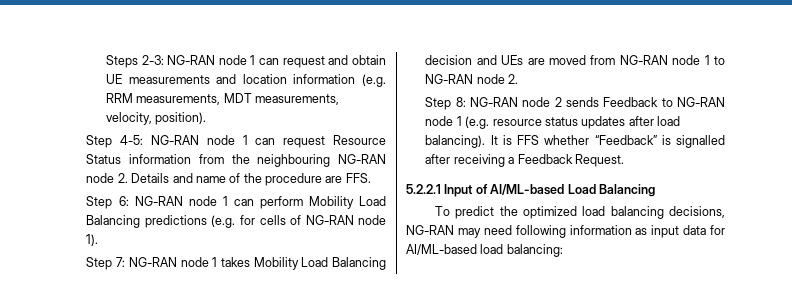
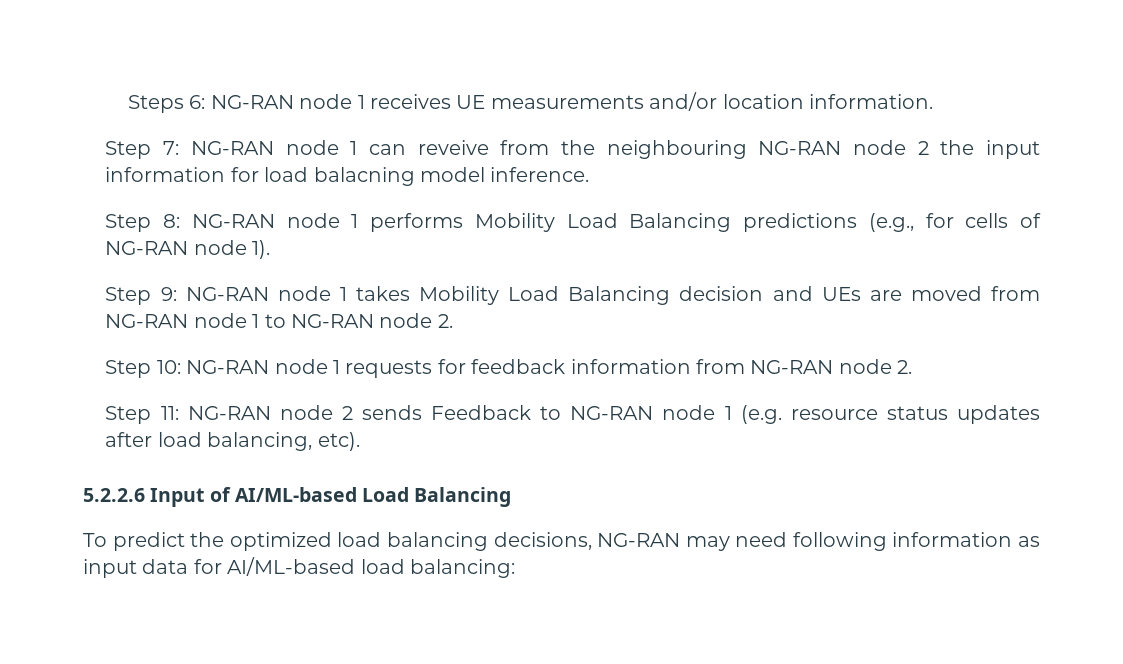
[141,55,386,68] [105,74,386,87] [105,93,340,105] [105,112,207,125] [86,135,386,148] [86,154,192,164] 2-3: NG-RAN node 1 can request and obtain UE measurements and location information (e.g. RRM measurements, MDT measurements, velocity, position). // Step 4-5: NG-RAN node 1 can request Resource Status information -> [189,92,933,111] [105,140,489,159] 6: NG-RAN node 1 receives UE measurements and/or location information. // Step 7: NG-RAN node 1 can reveive
[117,173,371,186] [86,196,303,209] 2. Details and name of the procedure are FFS. // Step 6: NG-RAN node 1 can perform -> [917,140,1041,159] [105,167,590,186] [105,213,464,232] 2 the input information for load balacning model inference. // Step 8: NG-RAN node 1 performs
[211,215,236,228] (e.g. -> [868,213,914,232] (e.g.,
[116,257,126,267] 7: -> [160,287,177,301] 9:
[455,97,466,107] 8: -> [156,359,913,378] [105,406,179,424] 10: NG-RAN node 1 requests for feedback information from NG-RAN node 2. // Step 11:
[425,135,725,148] [425,154,624,167] [406,184,441,194] balancing). It is FFS whether “Feedback” is signalled after receiving a Feedback Request. // 5.2.2.1 -> [207,432,360,451] [83,488,145,502] balancing, etc). // 5.2.2.6

